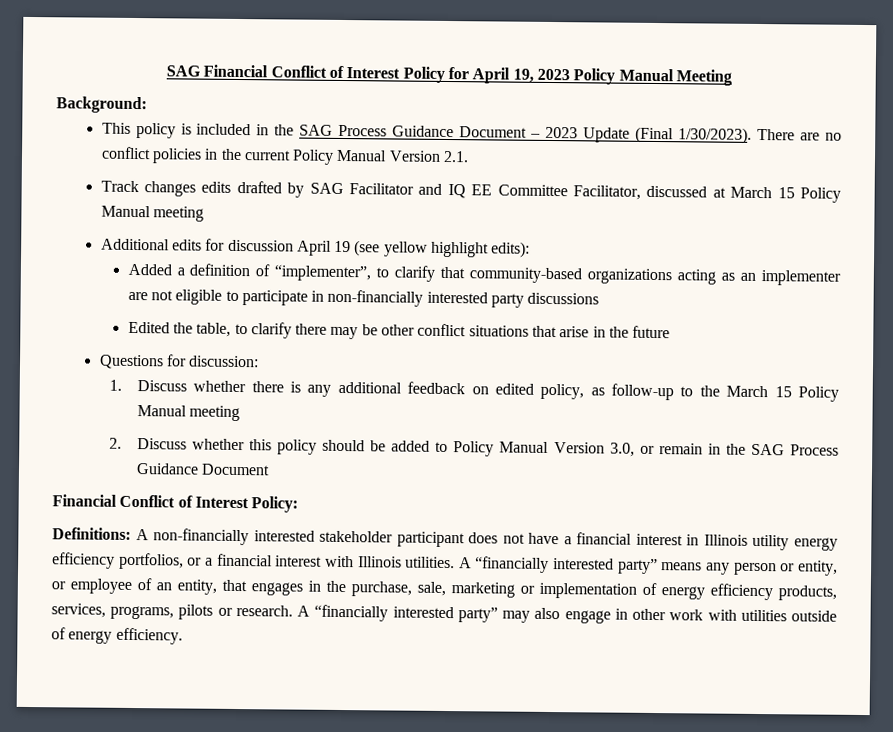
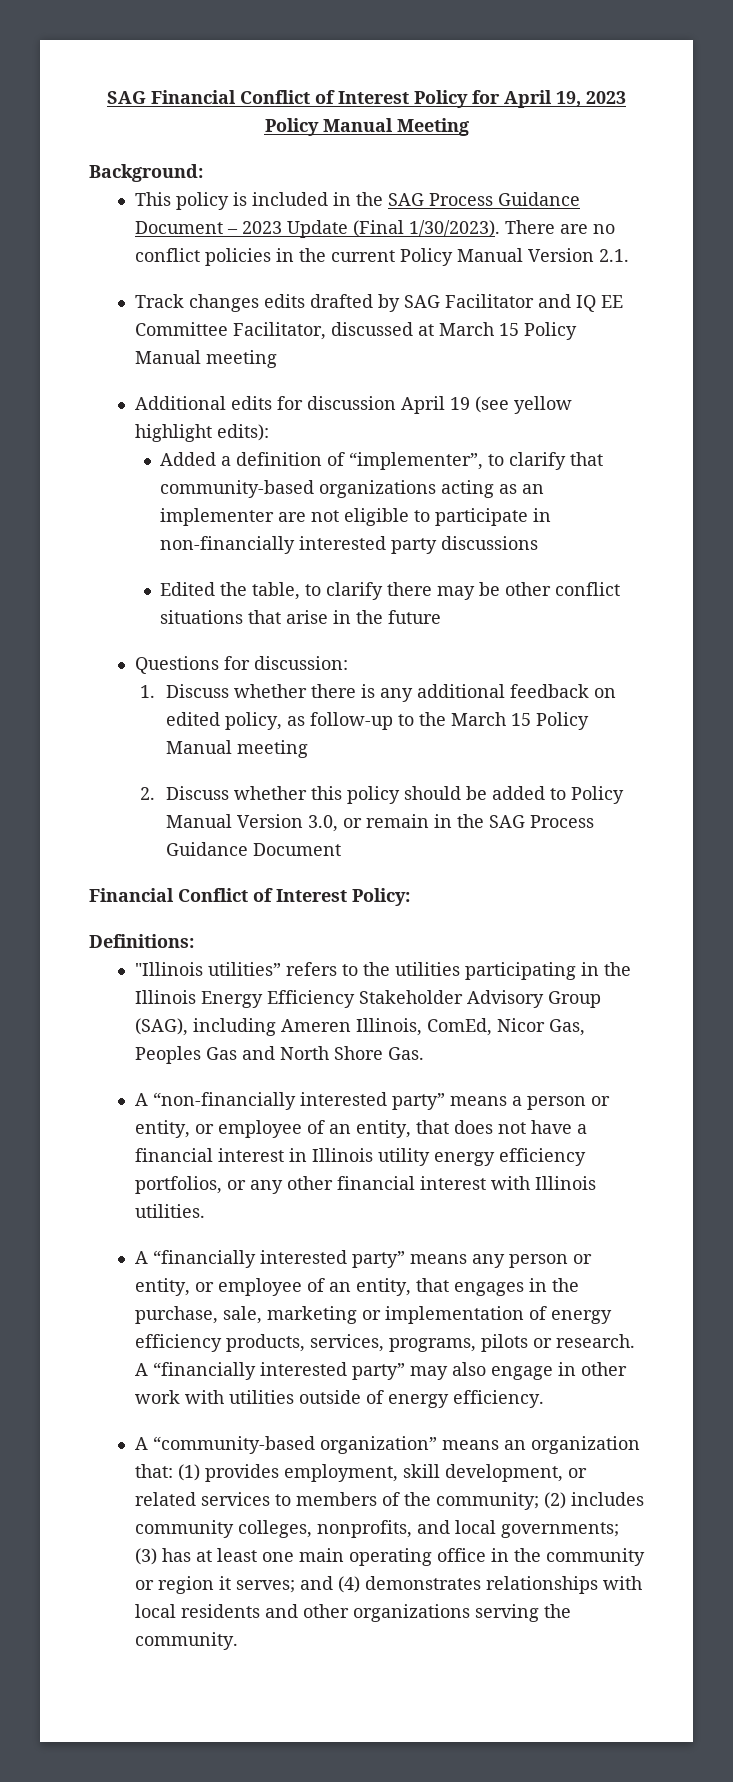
[135,528,465,548] A non-financially interested stakeholder participant -> [134,962,631,980] [134,990,601,1008] [134,1018,585,1036] [134,1046,424,1064] [134,1092,610,1110] [134,1120,449,1138] // "Illinois utilities” refers to the utilities participating in the Illinois Energy Efficiency Stakeholder Advisory Group (SAG), including Ameren Illinois, ComEd, Nicor Gas, Peoples Gas and North Shore Gas. // A “non-financially interested party” means a person or entity, or employee of an entity, that
[204,557,213,566] a -> [249,1176,333,1194] any other
(456, 562) none -> (205, 1211) //
(183, 636) none -> [134,1436,640,1454] [134,1464,587,1482] [134,1492,644,1510] [134,1520,619,1538] [134,1548,645,1566] [134,1576,642,1594] [134,1604,571,1622] [134,1632,238,1650] // A “community-based organization” means an organization that: (1) provides employment, skill development, or related services to members of the community; (2) includes community colleges, nonprofits, and local governments; (3) has at least one main operating office in the community or region it serves; and (4) demonstrates relationships with local residents and other organizations serving the community.

